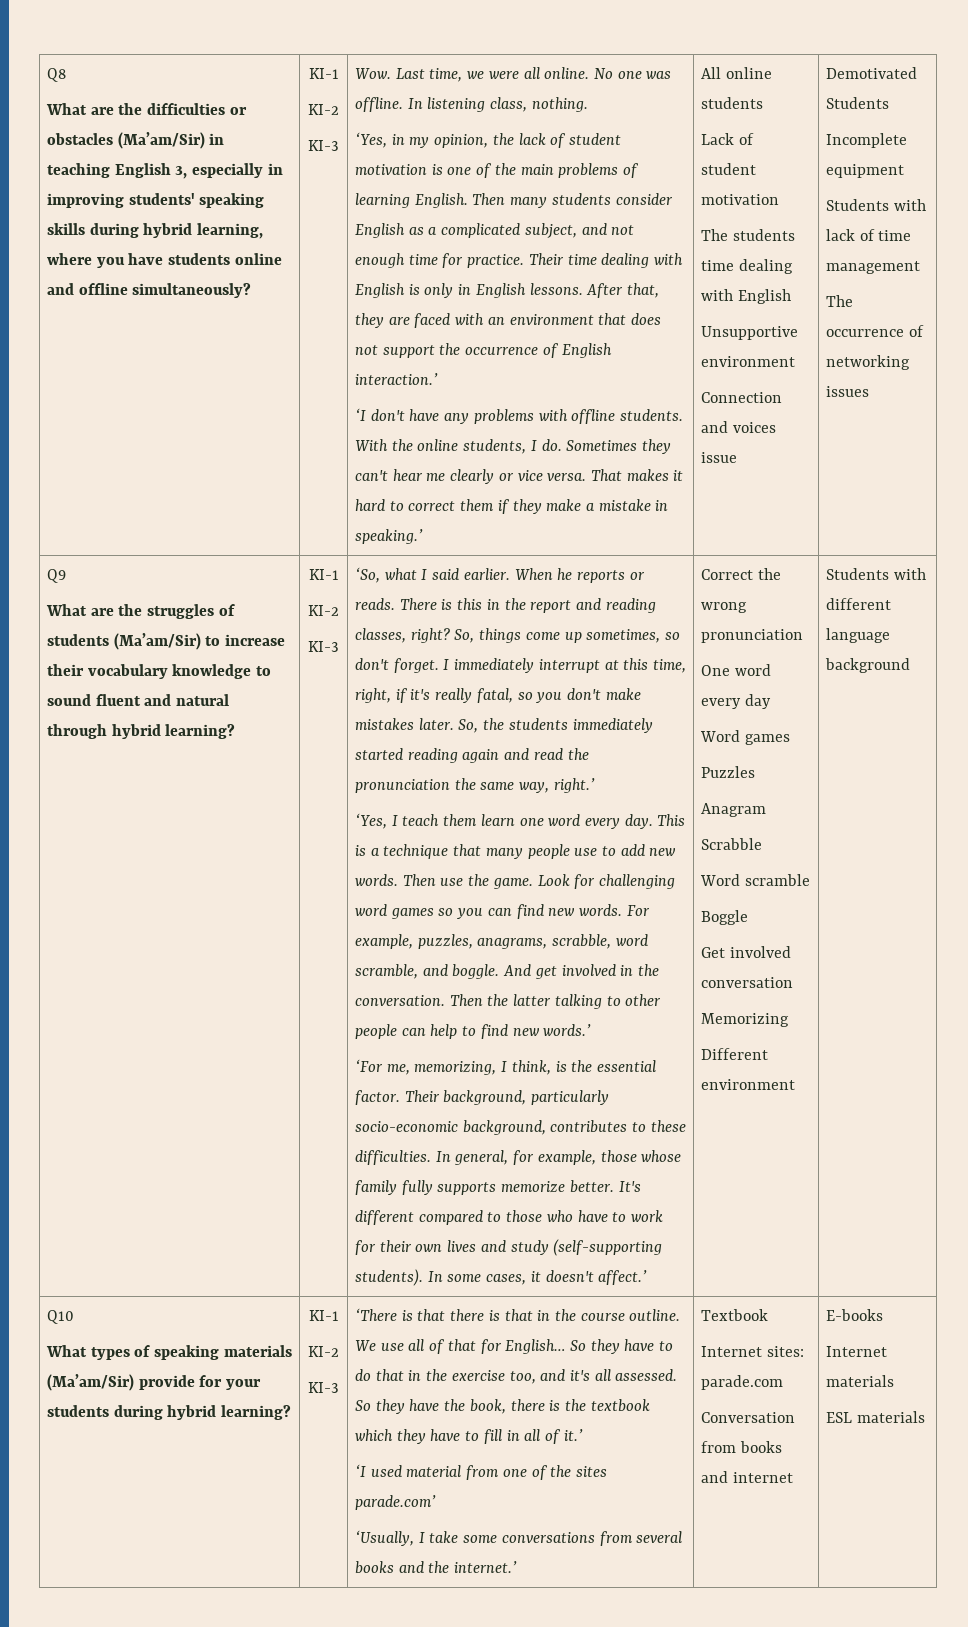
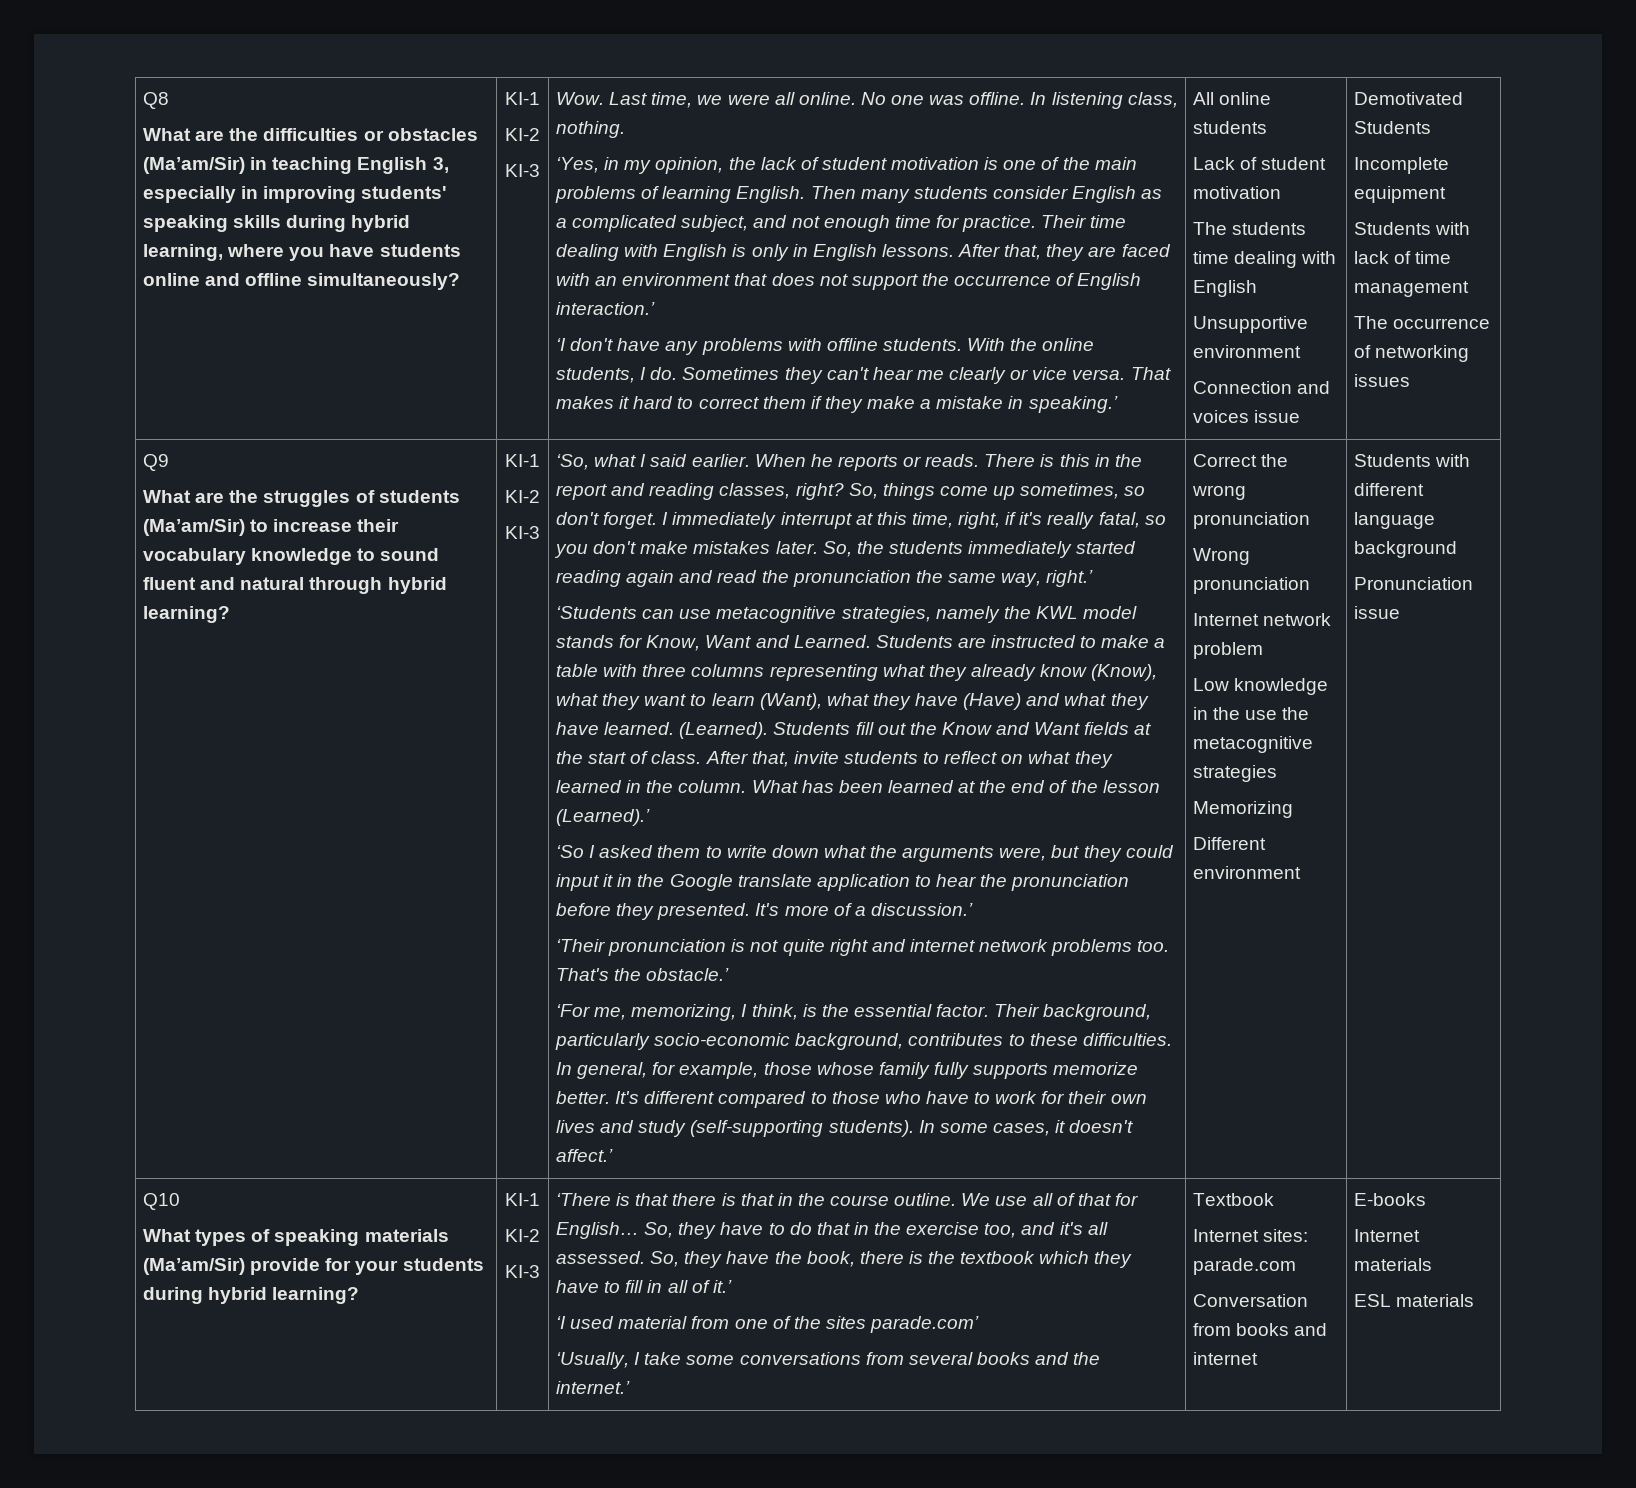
[354,813,686,829] [354,844,677,859] [354,874,676,889] [354,904,650,919] [354,934,649,949] [354,964,660,979] [354,994,662,1009] [354,1024,592,1039] ‘Yes, I teach them learn one word every day. This is a technique that many people use to add new words. Then use the game. Look for challenging word games so you can find new words. For example, puzzles, anagrams, scrabble, word scramble, and boggle. And get involved in the conversation. Then the latter talking to other people can help to find new words.’ -> [556,606,1138,623] [556,635,1166,651] [556,664,1158,681] [556,693,1149,710] [556,722,1152,739] [556,751,1113,768] [556,780,1160,793] [556,809,651,826] [556,845,1174,862] [556,874,1130,891] [556,903,973,920] [556,939,1170,956] [556,968,730,981] ‘Students can use metacognitive strategies, namely the KWL model stands for Know, Want and Learned. Students are instructed to make a table with three columns representing what they already know (Know), what they want to learn (Want), what they have (Have) and what they have learned. (Learned). Students fill out the Know and Want fields at the start of class. After that, invite students to reflect on what they learned in the column. What has been learned at the end of the lesson (Learned).’ // ‘So I asked them to write down what the arguments were, but they could input it in the Google translate application to hear the pronunciation before they presented. It's more of a discussion.’ // ‘Their pronunciation is not quite right and internet network problems too. That's the obstacle.’
[700,664,771,676] [700,694,771,709] [699,730,790,745] [700,766,755,778] [700,803,766,817] [700,838,762,850] [699,874,810,886] [700,910,748,925] [700,946,791,958] [700,977,793,988] One word every day // Word games // Puzzles // Anagram // Scrabble // Word scramble // Boggle // Get involved conversation -> [1193,548,1251,565] [1193,577,1311,594] [1193,613,1332,626] [1193,642,1264,659] [1193,678,1329,695] [1193,707,1310,720] [1193,736,1314,753] [1193,765,1278,782] Wrong pronunciation // Internet network problem // Low knowledge in the use the metacognitive strategies
(910, 665) none -> [1354,577,1474,590] [1354,606,1401,619] // Pronunciation issue
[570,1340,587,1351] So -> [644,1222,674,1238] So,
[354,1400,371,1411] So -> [650,1251,680,1267] So,

